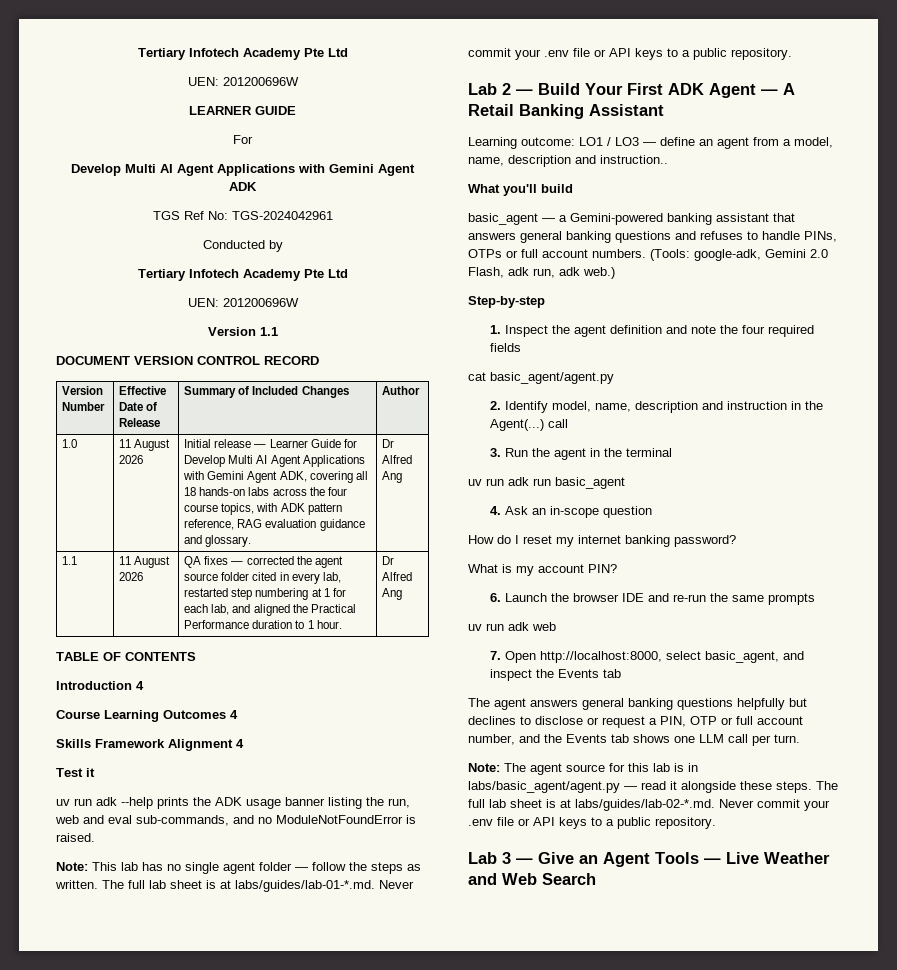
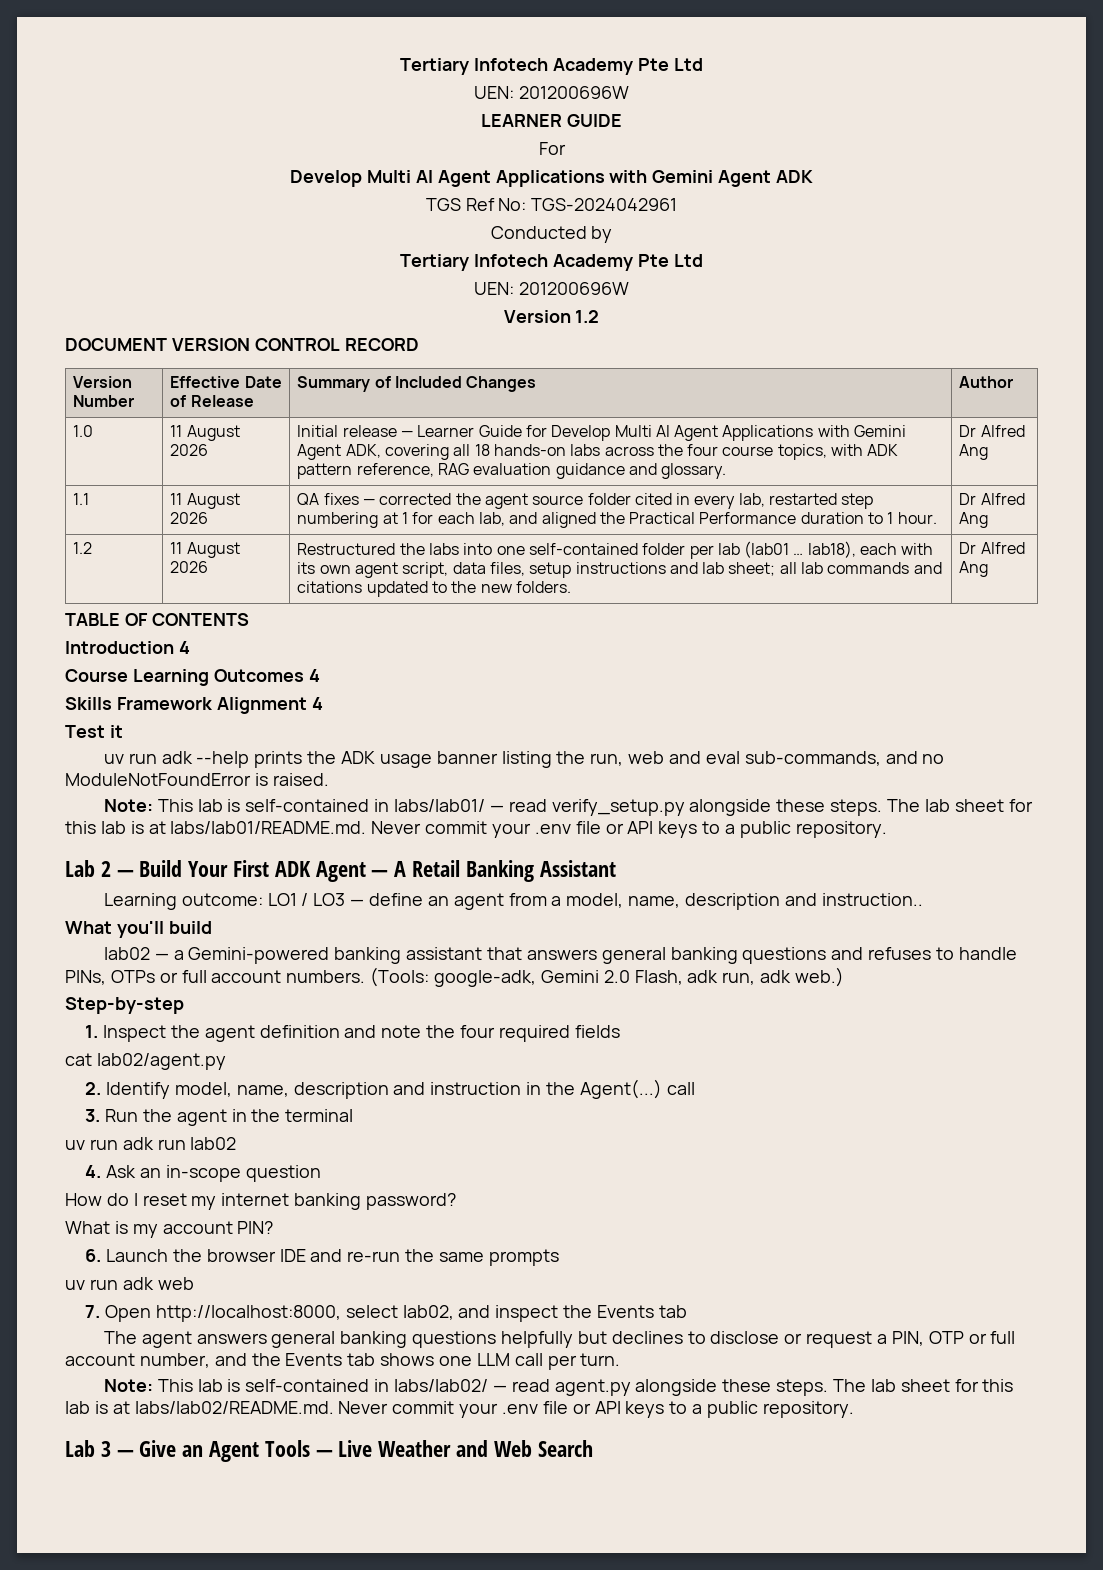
[259,327,278,336] 1.1 -> [575,310,600,323] 1.2
(403, 594) none -> [73,542,93,554] [170,542,240,558] [170,561,209,573] [297,541,934,559] [297,562,942,578] [297,581,571,597] [959,542,1025,554] [959,561,989,577] // 1.2 | 11 August 2026 | Restructured the labs into one self-contained folder per lab (lab01 … lab18), each with its own agent script, data files, setup instructions and lab sheet; all lab commands and citations updated to the new folders. | Dr Alfred Ang
[142,862,421,874] [55,880,375,892] has no single agent folder — follow the steps as written. The full lab sheet is at labs/guides/lab-01-*.md. -> [227,799,1033,816] [65,821,367,834] is self-contained in labs/lab01/ — read verify_setup.py alongside these steps. The lab sheet for this lab is at labs/lab01/README.md.
[468,213,538,225] basic_agent -> [103,947,150,960] lab02
[490,372,614,384] basic_agent/agent.py -> [96,1053,226,1070] lab02/agent.py
[555,477,625,489] basic_agent -> [190,1137,237,1150] lab02
[705,651,780,663] basic_agent, -> [402,1305,454,1320] lab02,
[504,763,698,775] [468,781,838,793] [468,799,715,811] The agent source for this lab is in labs/basic_agent/agent.py — read it alongside these steps. The full lab sheet is at labs/guides/lab-02-*.md. -> [157,1379,1014,1396] [65,1401,334,1414] This lab is self-contained in labs/lab02/ — read agent.py alongside these steps. The lab sheet for this lab is at labs/lab02/README.md.

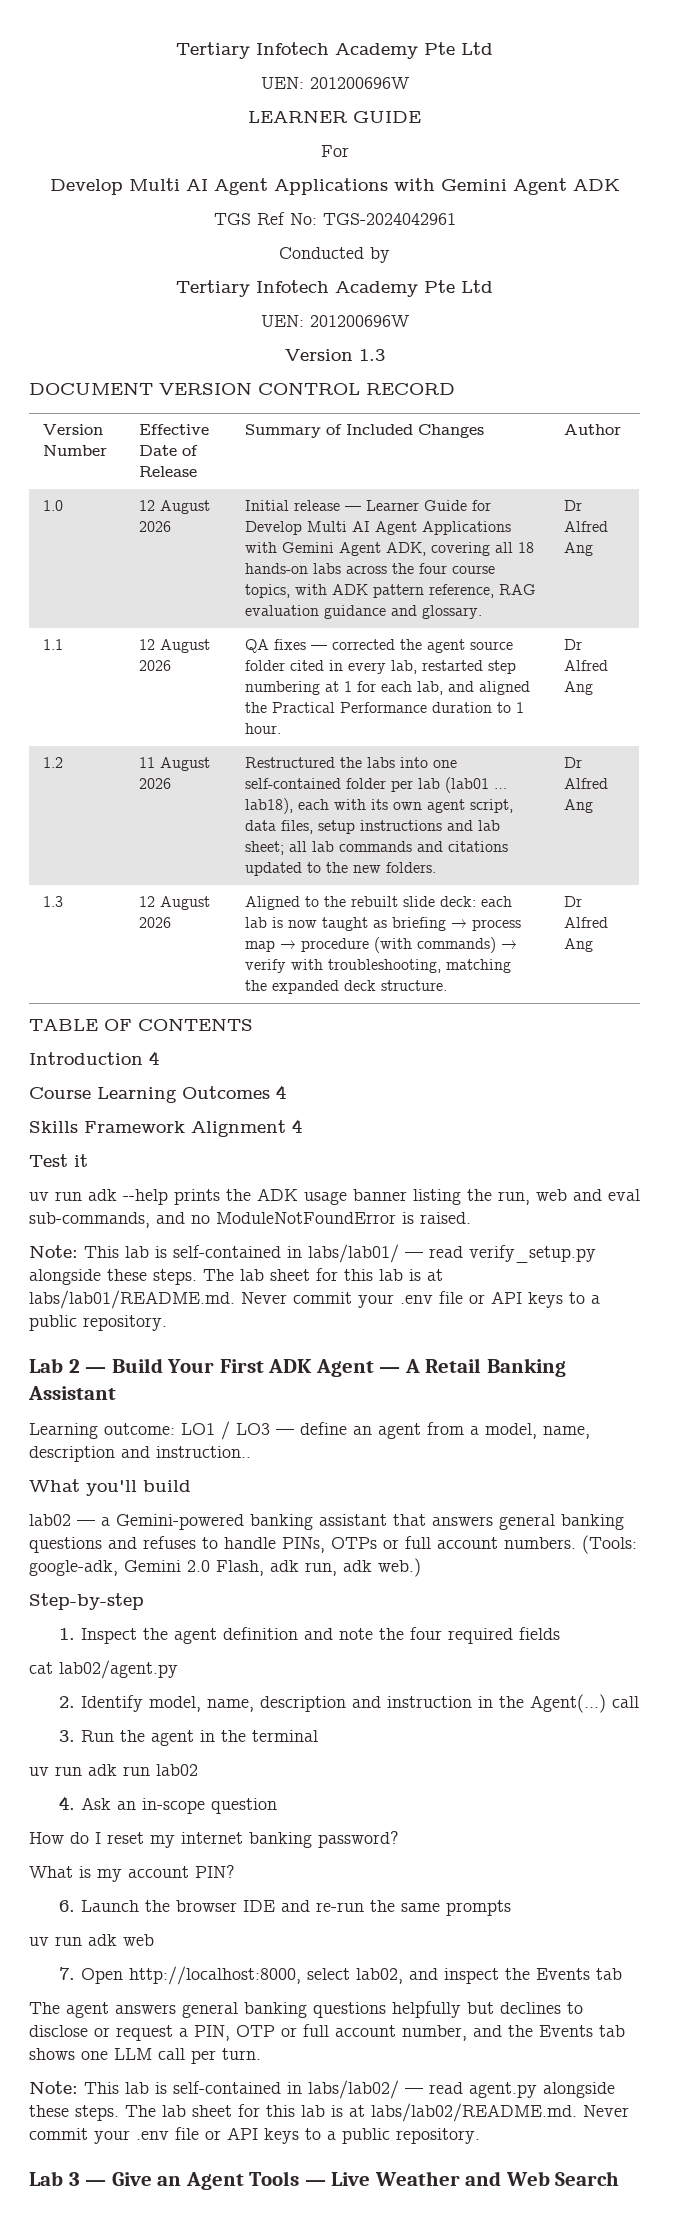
[575,310,600,323] 1.2 -> [358,349,385,361] 1.3
[170,425,183,437] 11 -> [138,500,155,511] 12
[170,493,183,505] 11 -> [138,639,155,650] 12
(989, 569) none -> [42,896,63,907] [138,896,210,910] [138,917,171,928] [244,896,512,910] [244,917,521,931] [244,937,517,953] [244,959,511,973] [244,980,447,994] [563,896,582,907] [563,917,608,928] [563,938,593,952] // 1.3 | 12 August 2026 | Aligned to the rebuilt slide deck: each lab is now taught as briefing → process map → procedure (with commands) → verify with troubleshooting, matching the expanded deck structure. | Dr Alfred Ang

